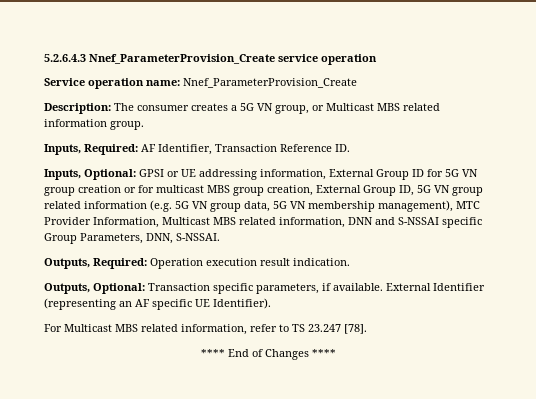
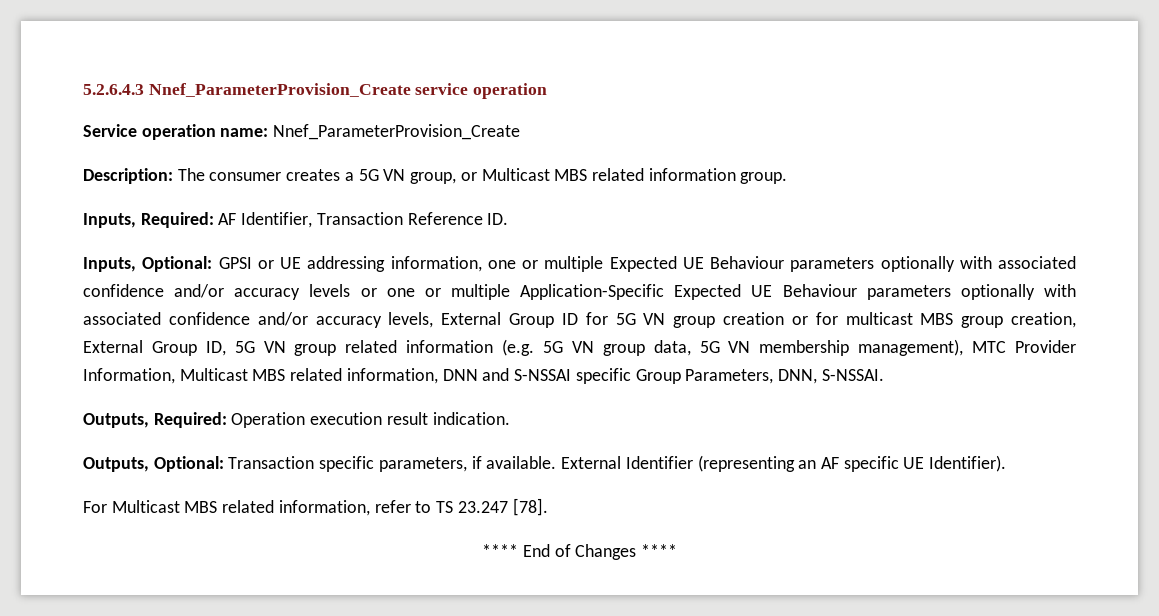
(326, 174) none -> [487,256,1076,272] [83,284,1076,300] [83,312,434,328] one or multiple Expected UE Behaviour parameters optionally with associated confidence and/or accuracy levels or one or multiple Application-Specific Expected UE Behaviour parameters optionally with associated confidence and/or accuracy levels,

